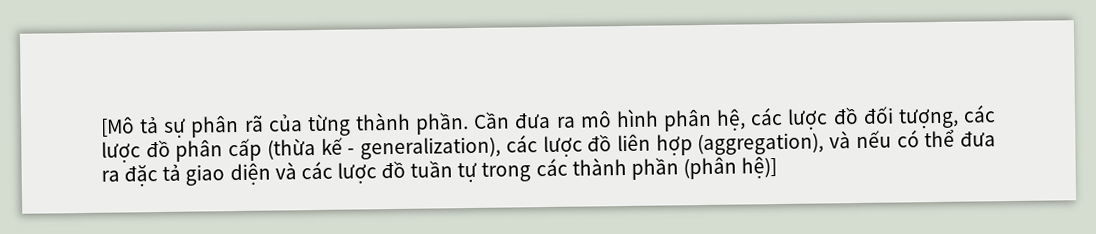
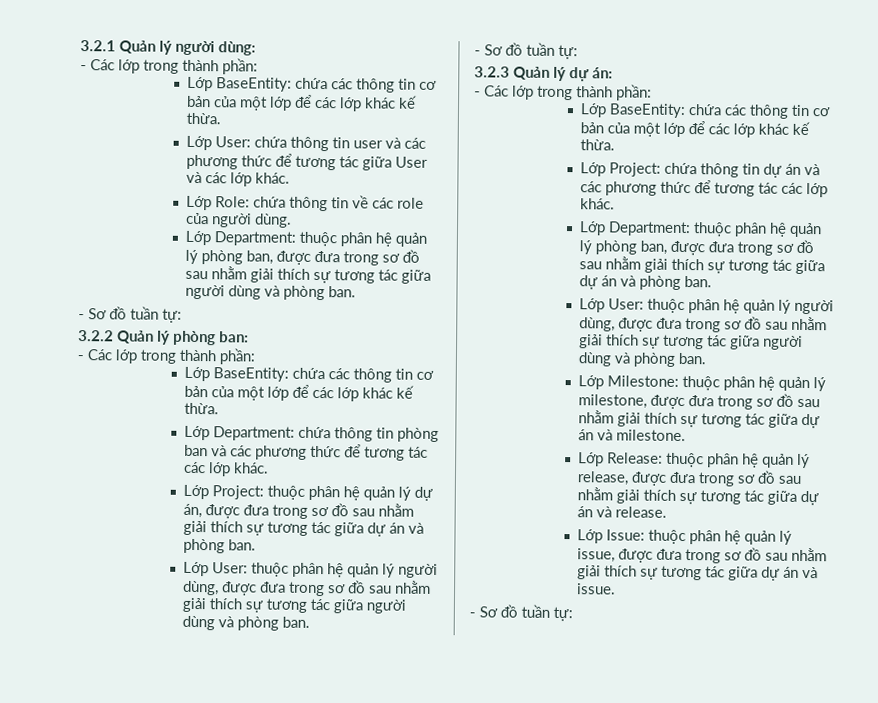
[100,105,996,138] [101,129,996,163] [101,156,778,187] [Mô tả sự phân rã của từng thành phần. Cần đưa ra mô hình phân hệ, các lược đồ đối tượng, các lược đồ phân cấp (thừa kế - generalization), các lược đồ liên hợp (aggregation), và nếu có thể đưa ra đặc tả giao diện và các lược đồ tuần tự trong các thành phần (phân hệ)] -> [80,40,256,56] [80,58,258,75] [187,76,438,93] [186,94,418,112] [186,112,222,125] [186,135,427,152] [186,153,429,171] [186,171,291,187] [186,195,425,212] [186,212,293,228] [185,230,428,247] [185,249,421,266] [185,266,432,284] [185,284,357,301] [78,306,182,323] [78,330,249,346] [77,348,256,365] [184,366,435,383] [184,384,415,402] [184,402,220,415] [184,425,440,443] [184,444,429,461] [183,461,270,477] [183,484,434,501] [183,503,415,519] [183,520,425,537] [183,538,257,554] [183,561,439,579] [182,580,432,597] [182,597,407,614] [182,615,311,631] [474,42,578,60] [474,66,613,82] [474,84,652,101] [580,103,832,119] [580,121,811,138] [580,139,616,151] [580,162,821,178] [580,180,829,198] [580,198,616,210] [579,221,823,238] [579,239,815,256] [579,256,826,275] [579,275,713,290] [579,298,835,315] [579,316,828,333] [579,334,804,350] [578,352,707,367] [578,375,827,392] [578,393,821,410] [578,410,821,429] [578,429,687,442] [578,452,811,469] [577,470,802,487] [577,487,820,506] [577,506,668,518] [577,529,793,545] [577,547,828,564] [577,565,819,581] [577,583,617,595] [469,604,573,622] 3.2.1 Quản lý người dùng: // - Các lớp trong thành phần: // Lớp BaseEntity: chứa các thông tin cơ bản của một lớp để các lớp khác kế thừa. // Lớp User: chứa thông tin user và các phương thức để tương tác giữa User và các lớp khác. // Lớp Role: chứa thông tin về các role của người dùng. // Lớp Department: thuộc phân hệ quản lý phòng ban, được đưa trong sơ đồ sau nhằm giải thích sự tương tác giữa người dùng và phòng ban. // - Sơ đồ tuần tự: // 3.2.2 Quản lý phòng ban: // - Các lớp trong thành phần: // Lớp BaseEntity: chứa các thông tin cơ bản của một lớp để các lớp khác kế thừa. // Lớp Department: chứa thông tin phòng ban và các phương thức để tương tác các lớp khác. // Lớp Project: thuộc phân hệ quản lý dự án, được đưa trong sơ đồ sau nhằm giải thích sự tương tác giữa dự án và phòng ban. // Lớp User: thuộc phân hệ quản lý người dùng, được đưa trong sơ đồ sau nhằm giải thích sự tương tác giữa người dùng và phòng ban. // - Sơ đồ tuần tự: // 3.2.3 Quản lý dự án: // - Các lớp trong thành phần: // Lớp BaseEntity: chứa các thông tin cơ bản của một lớp để các lớp khác kế thừa. // Lớp Project: chứa thông tin dự án và các phương thức để tương tác các lớp khác. // Lớp Department: thuộc phân hệ quản lý phòng ban, được đưa trong sơ đồ sau nhằm giải thích sự tương tác giữa dự án và phòng ban. // Lớp User: thuộc phân hệ quản lý người dùng, được đưa trong sơ đồ sau nhằm giải thích sự tương tác giữa người dùng và phòng ban. // Lớp Milestone: thuộc phân hệ quản lý milestone, được đưa trong sơ đồ sau nhằm giải thích sự tương tác giữa dự án và milestone. // Lớp Release: thuộc phân hệ quản lý release, được đưa trong sơ đồ sau nhằm giải thích sự tương tác giữa dự án và release. // Lớp Issue: thuộc phân hệ quản lý issue, được đưa trong sơ đồ sau nhằm giải thích sự tương tác giữa dự án và issue. // - Sơ đồ tuần tự:

